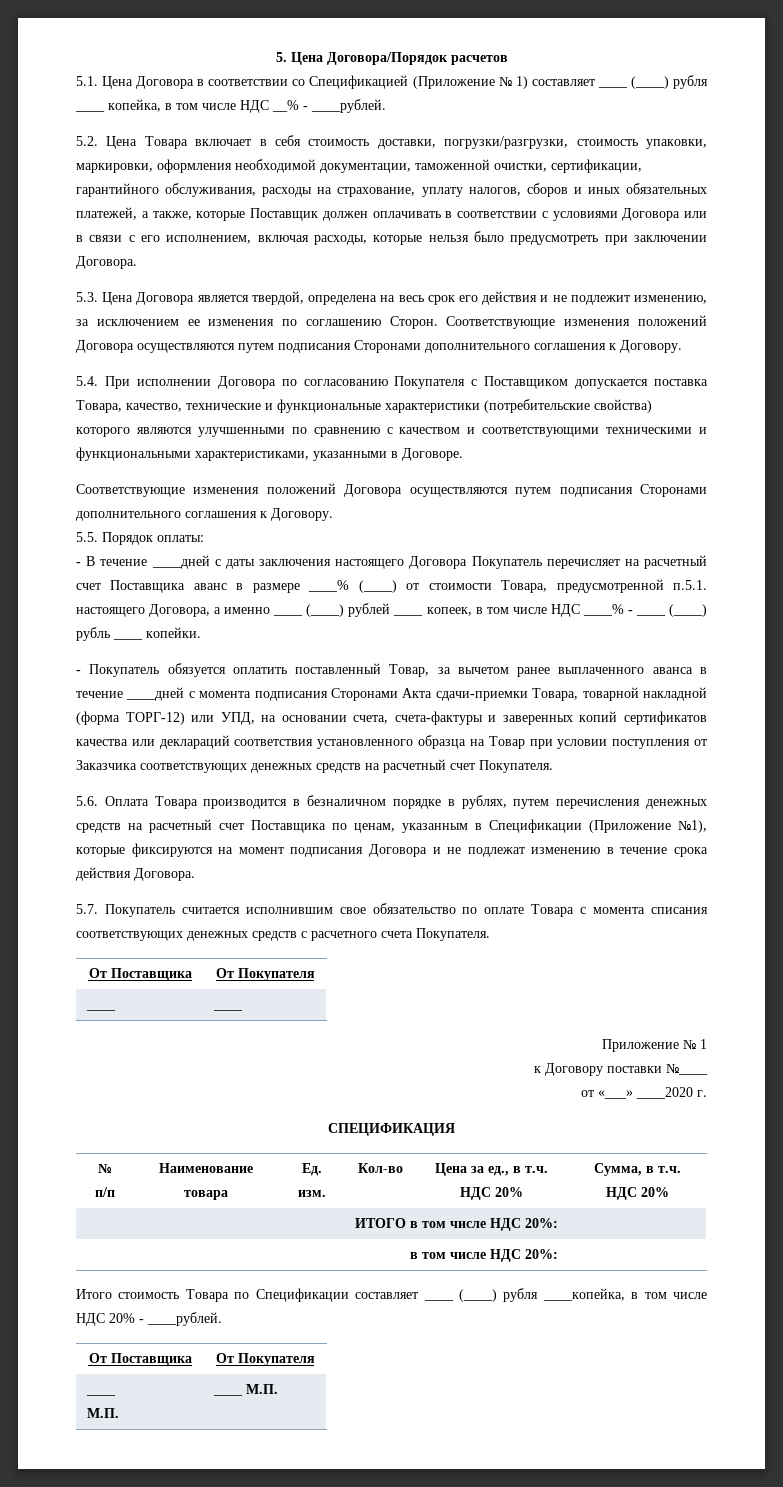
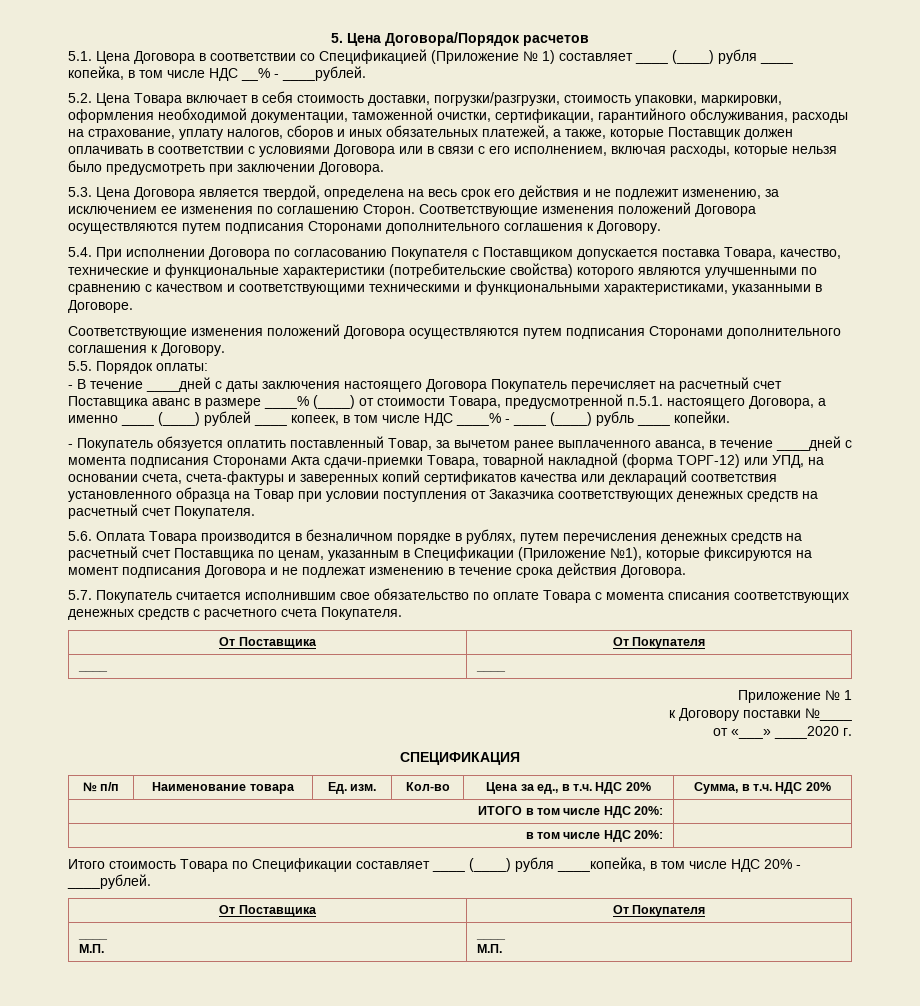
[652,667,693,674] аванса -> [655,440,705,450] аванса,
(244, 1395) none -> (506, 939) //

